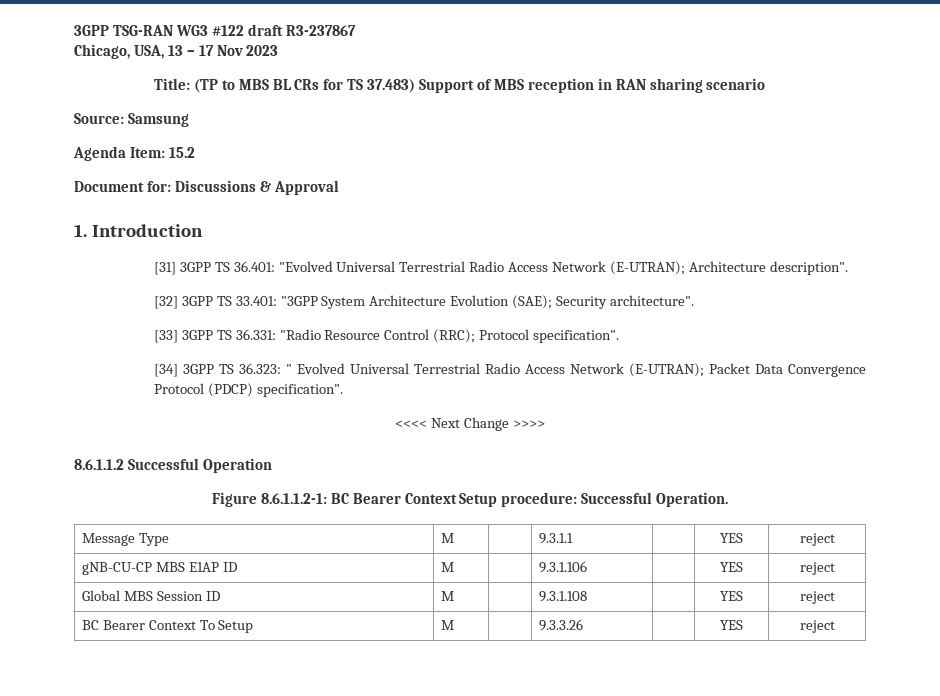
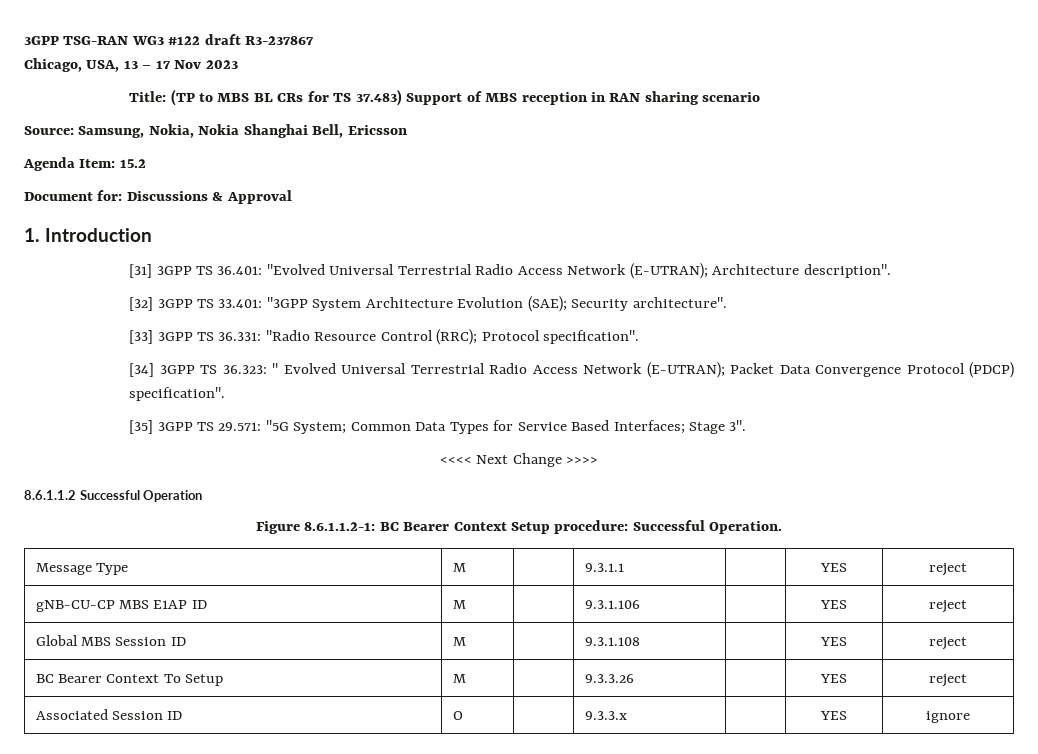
[127,113,189,127] Samsung -> [78,124,407,138] Samsung, Nokia, Nokia Shanghai Bell, Ericsson
(343, 390) none -> [129,420,747,434] // [35] 3GPP TS 29.571: "5G System; Common Data Types for Service Based Interfaces; Stage 3".
(835, 626) none -> [35,709,183,720] [452,711,463,720] [584,711,627,720] [820,711,847,720] [926,711,970,723] // Associated Session ID | O | | 9.3.3.x | | YES | ignore

